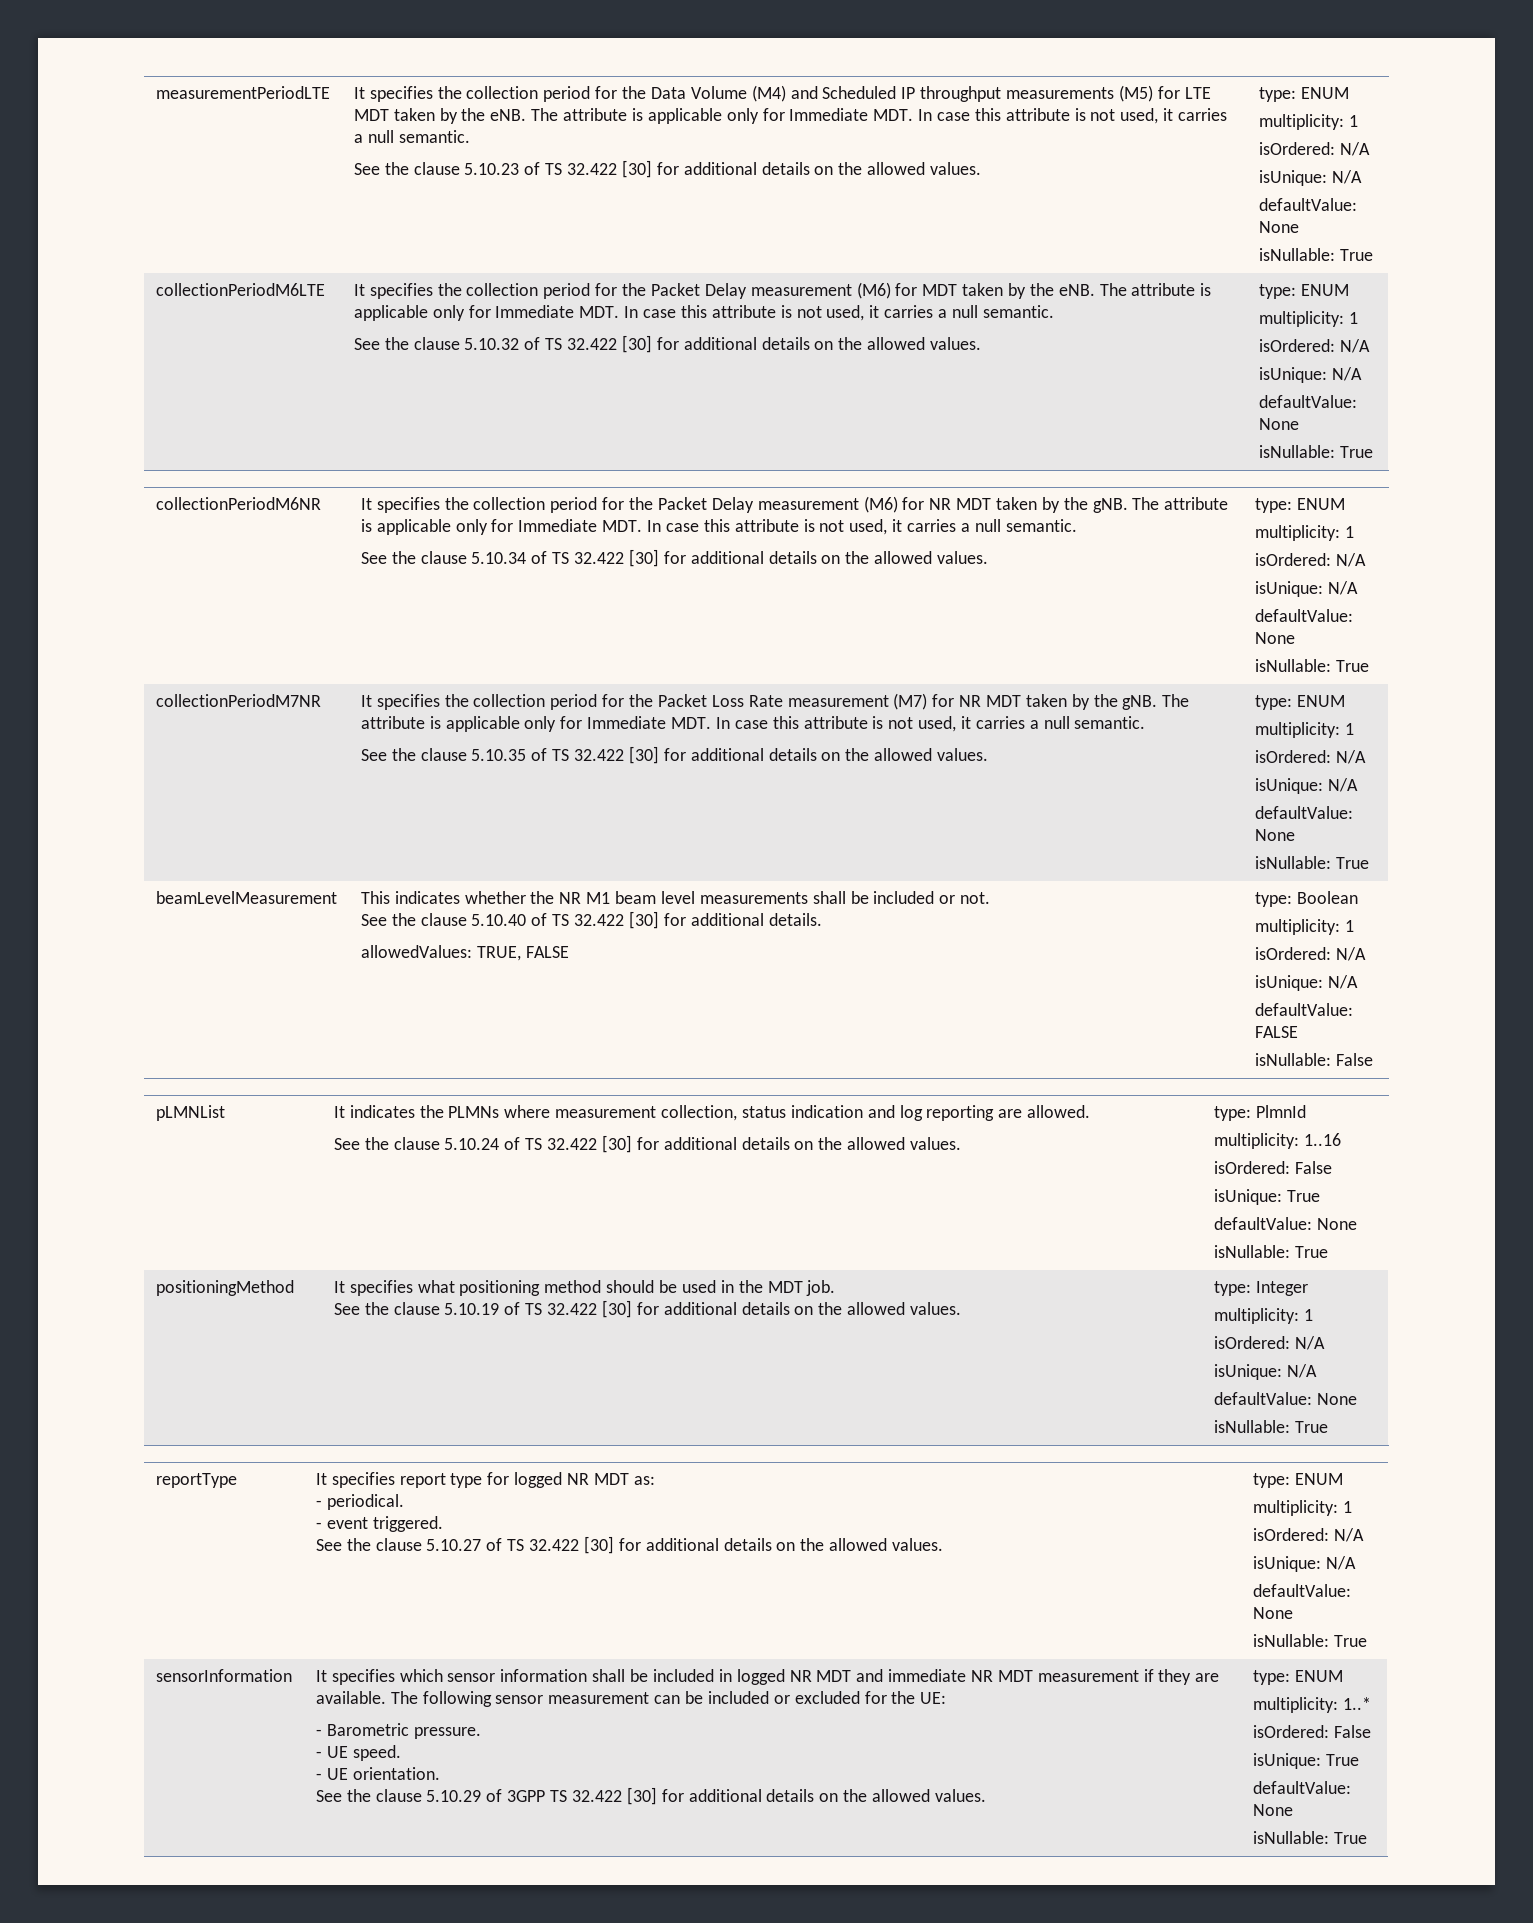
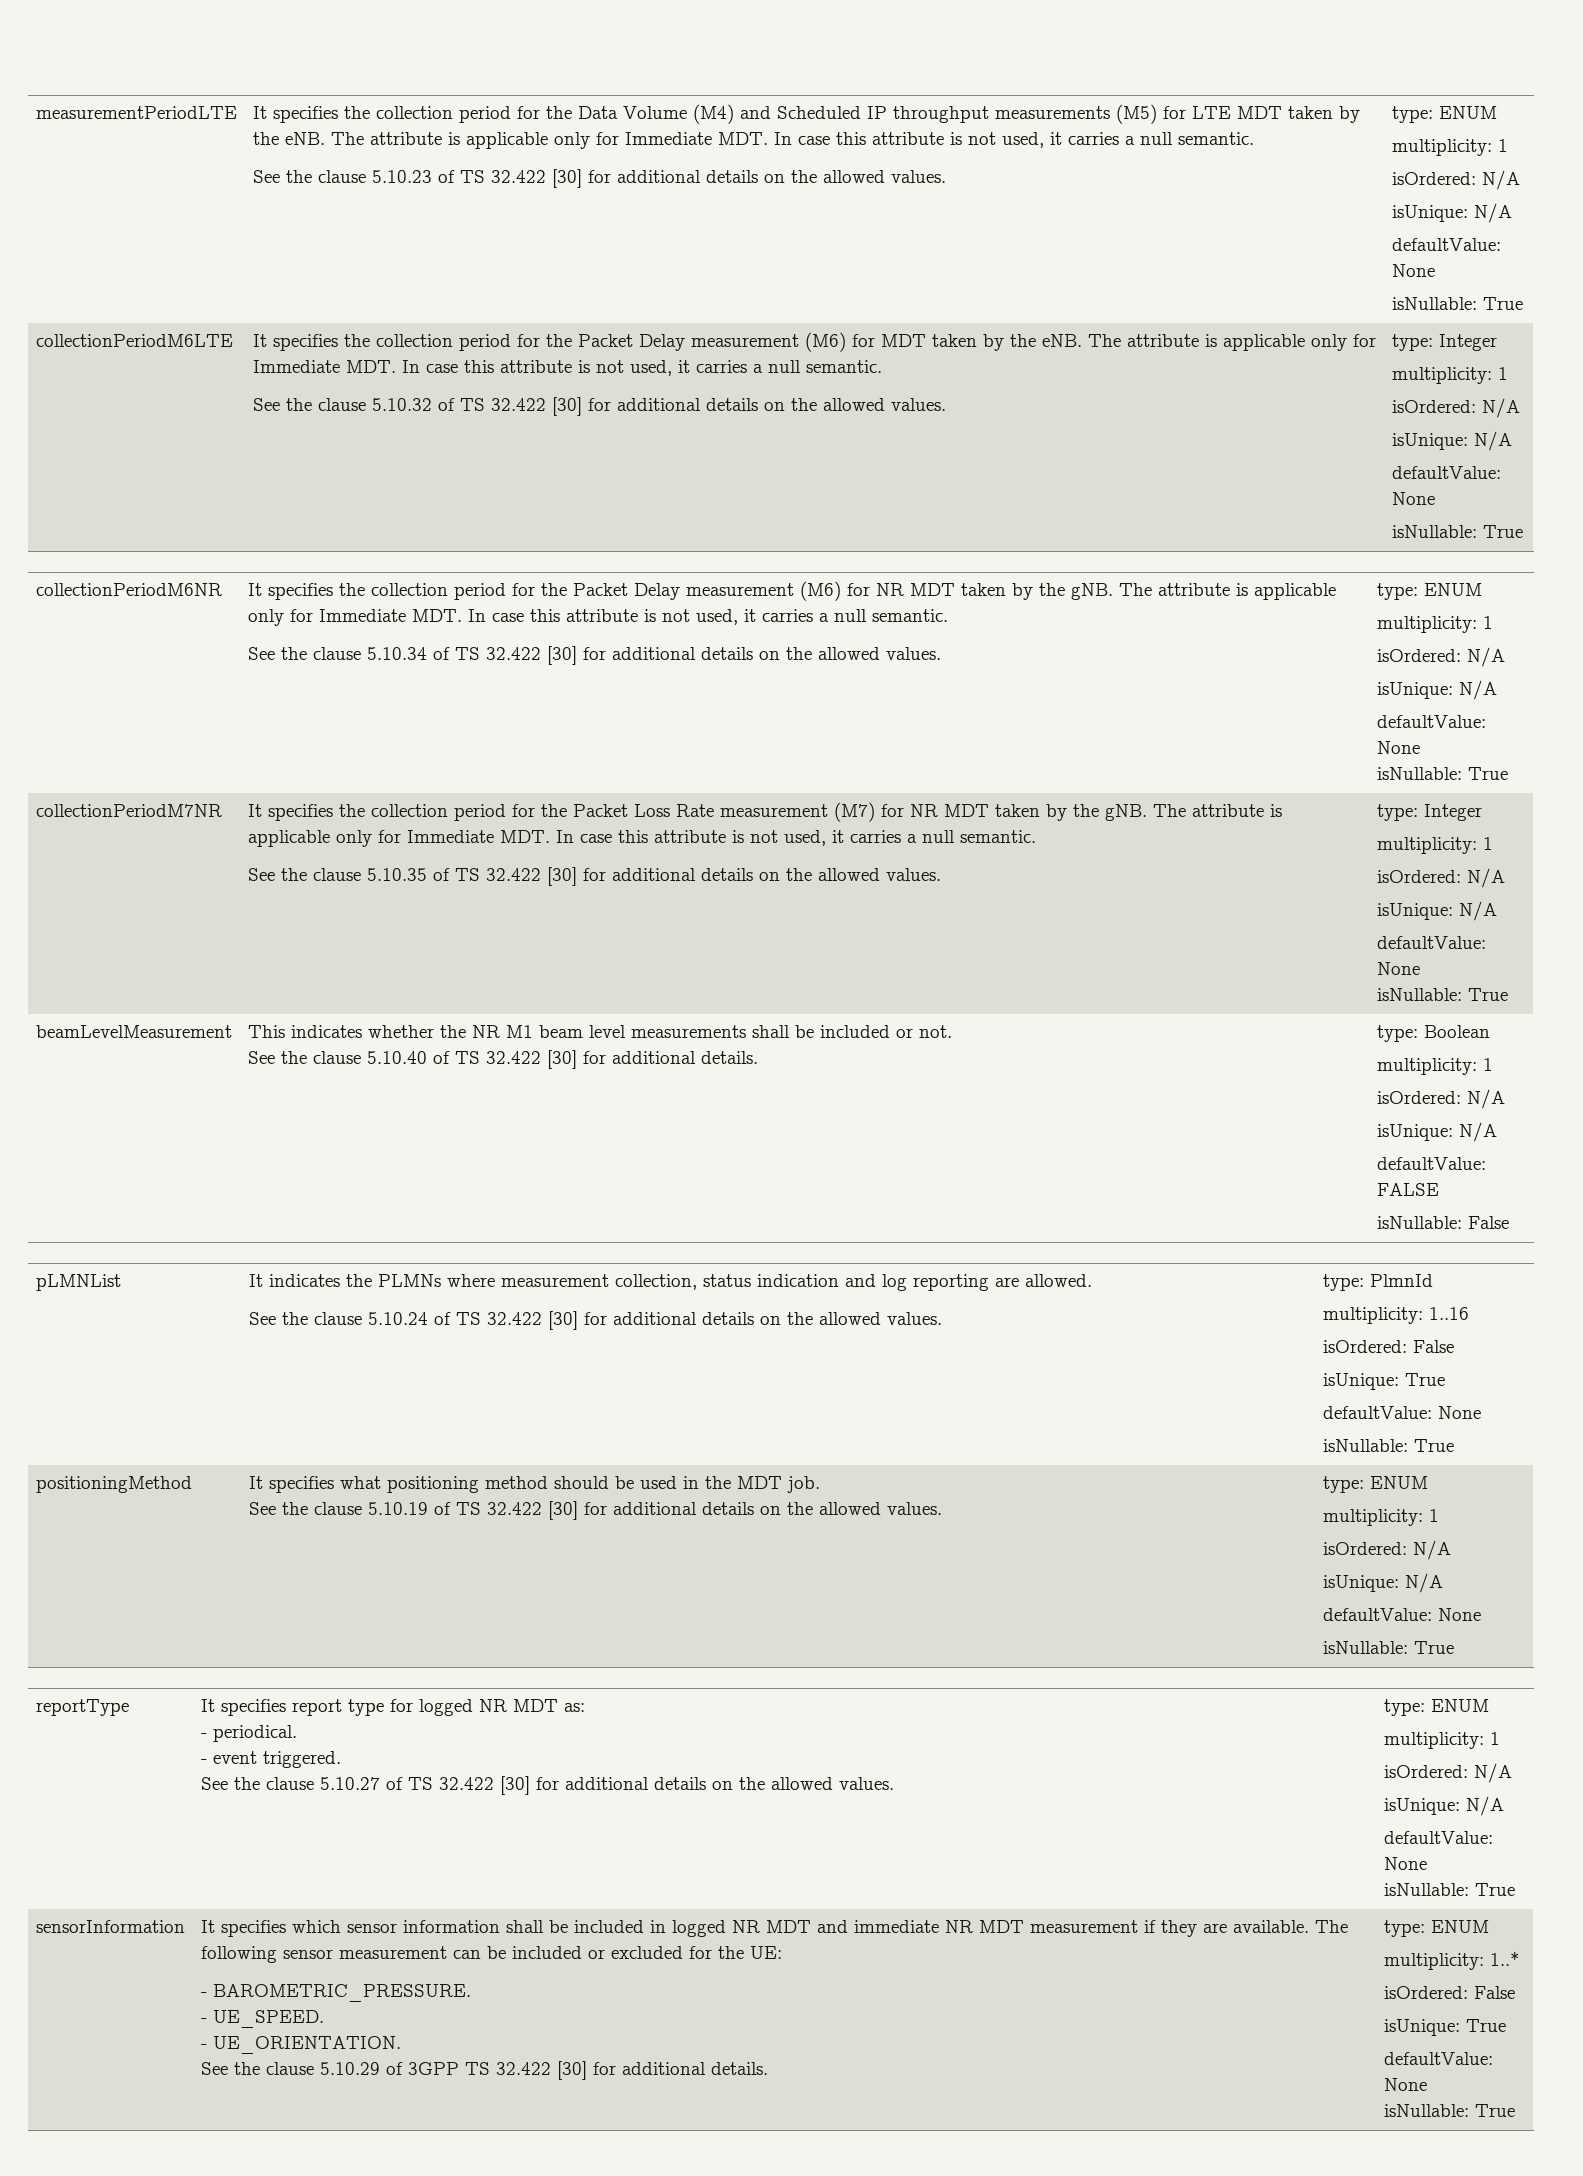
[1300,284,1349,296] ENUM -> [1438,334,1497,351] Integer
[1296,695,1345,707] ENUM -> [1423,804,1482,821] Integer
[360,945,569,961] // allowedValues: TRUE, FALSE -> (758, 1057) none
[1255,1281,1308,1296] Integer -> [1369,1476,1428,1489] ENUM
[326,1723,481,1739] [315,1745,401,1761] [315,1767,440,1780] Barometric pressure. // - UE speed. // - UE orientation. -> [212,1984,471,2002] [200,2010,324,2028] [200,2036,401,2054] BAROMETRIC_PRESSURE. // - UE_SPEED. // - UE_ORIENTATION.
[766,1789,986,1802] details on the allowed values. -> [710,2062,768,2075] details.

